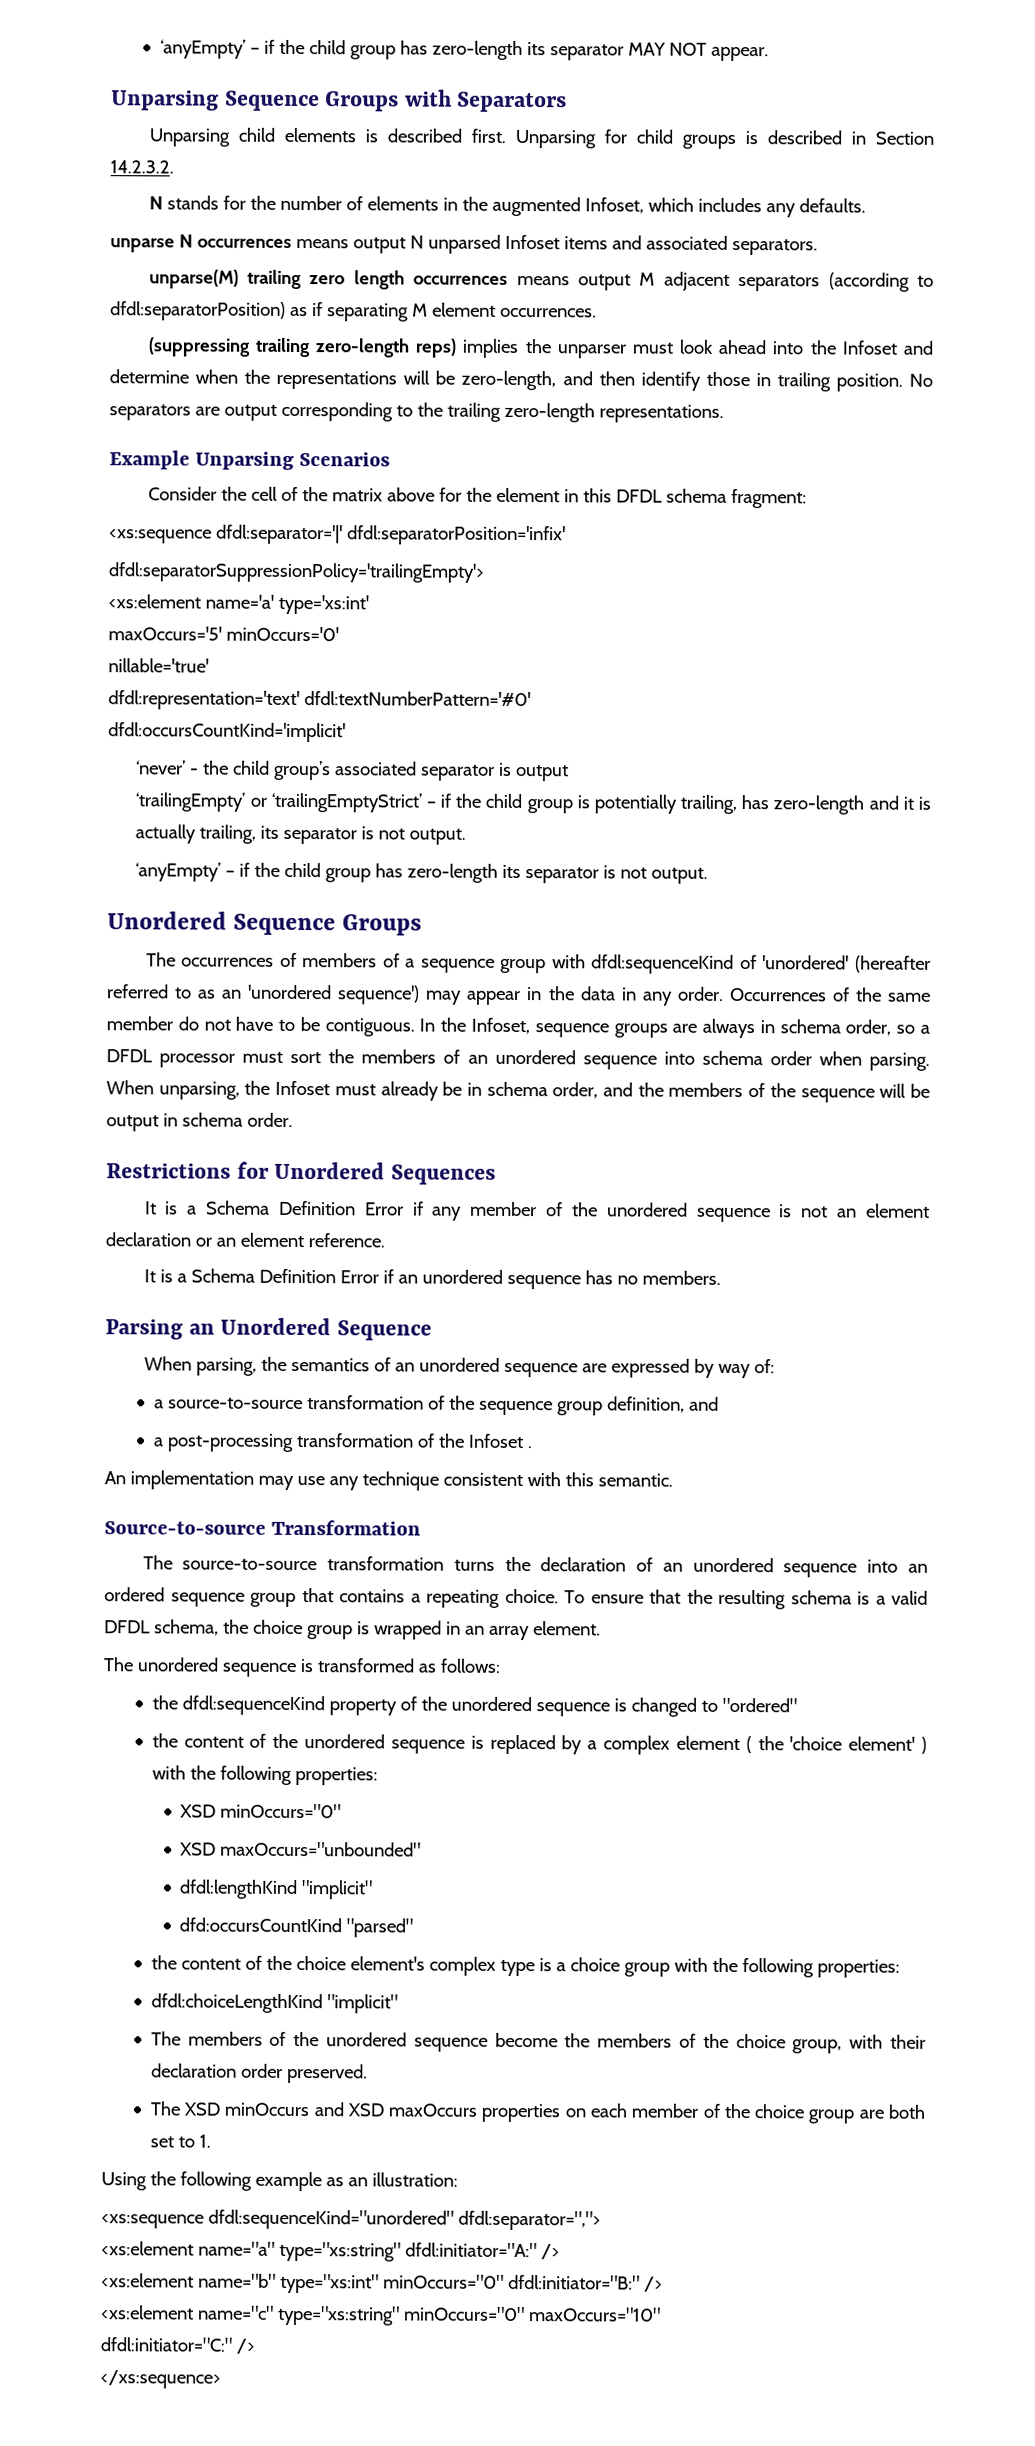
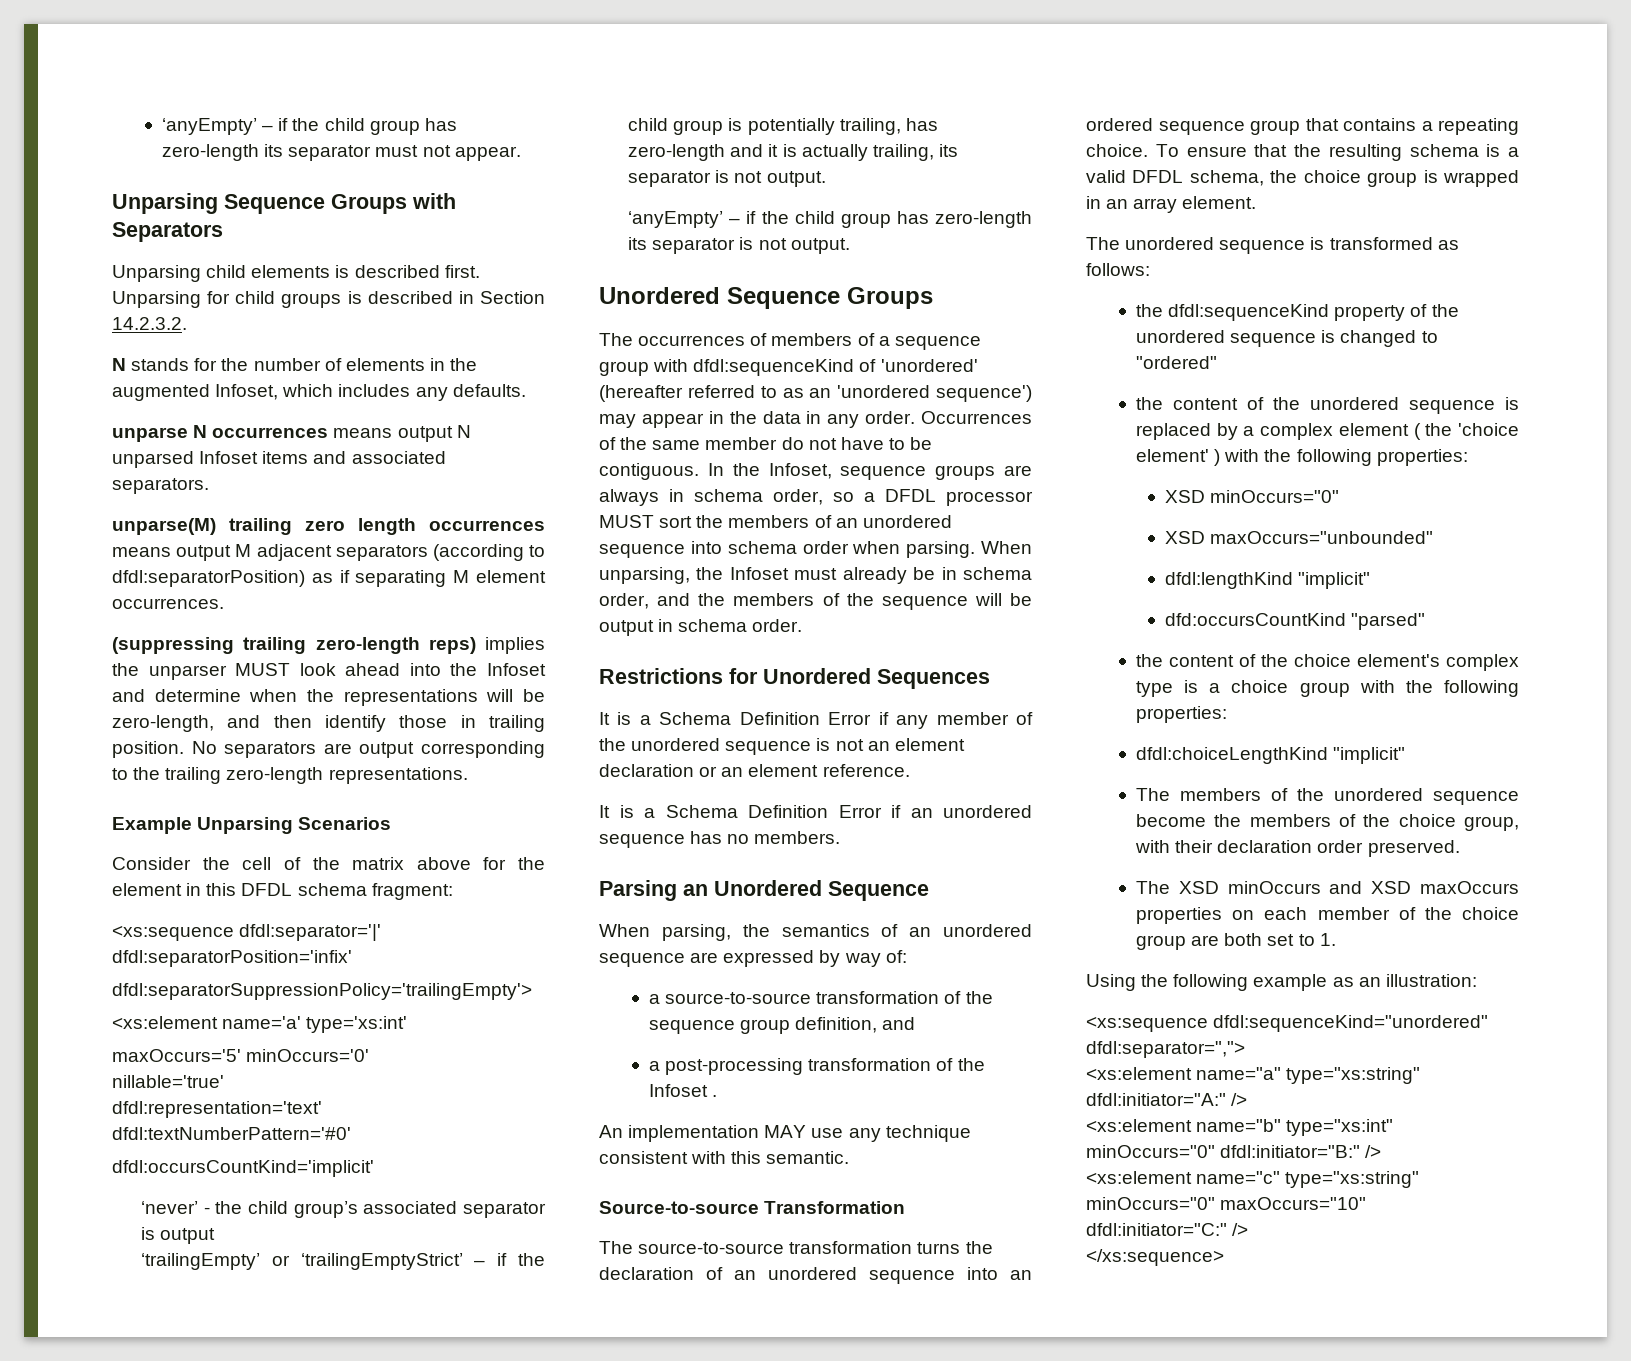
[627,42,707,56] MAY NOT -> [375,145,451,157] must not
[631,342,673,354] must -> [235,663,291,676] MUST
[242,1051,284,1063] must -> [599,515,654,528] MUST
[257,1475,294,1490] may -> [764,1125,807,1138] MAY

